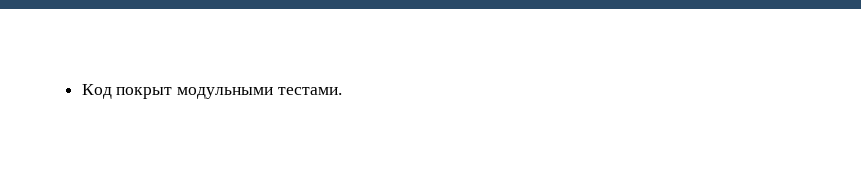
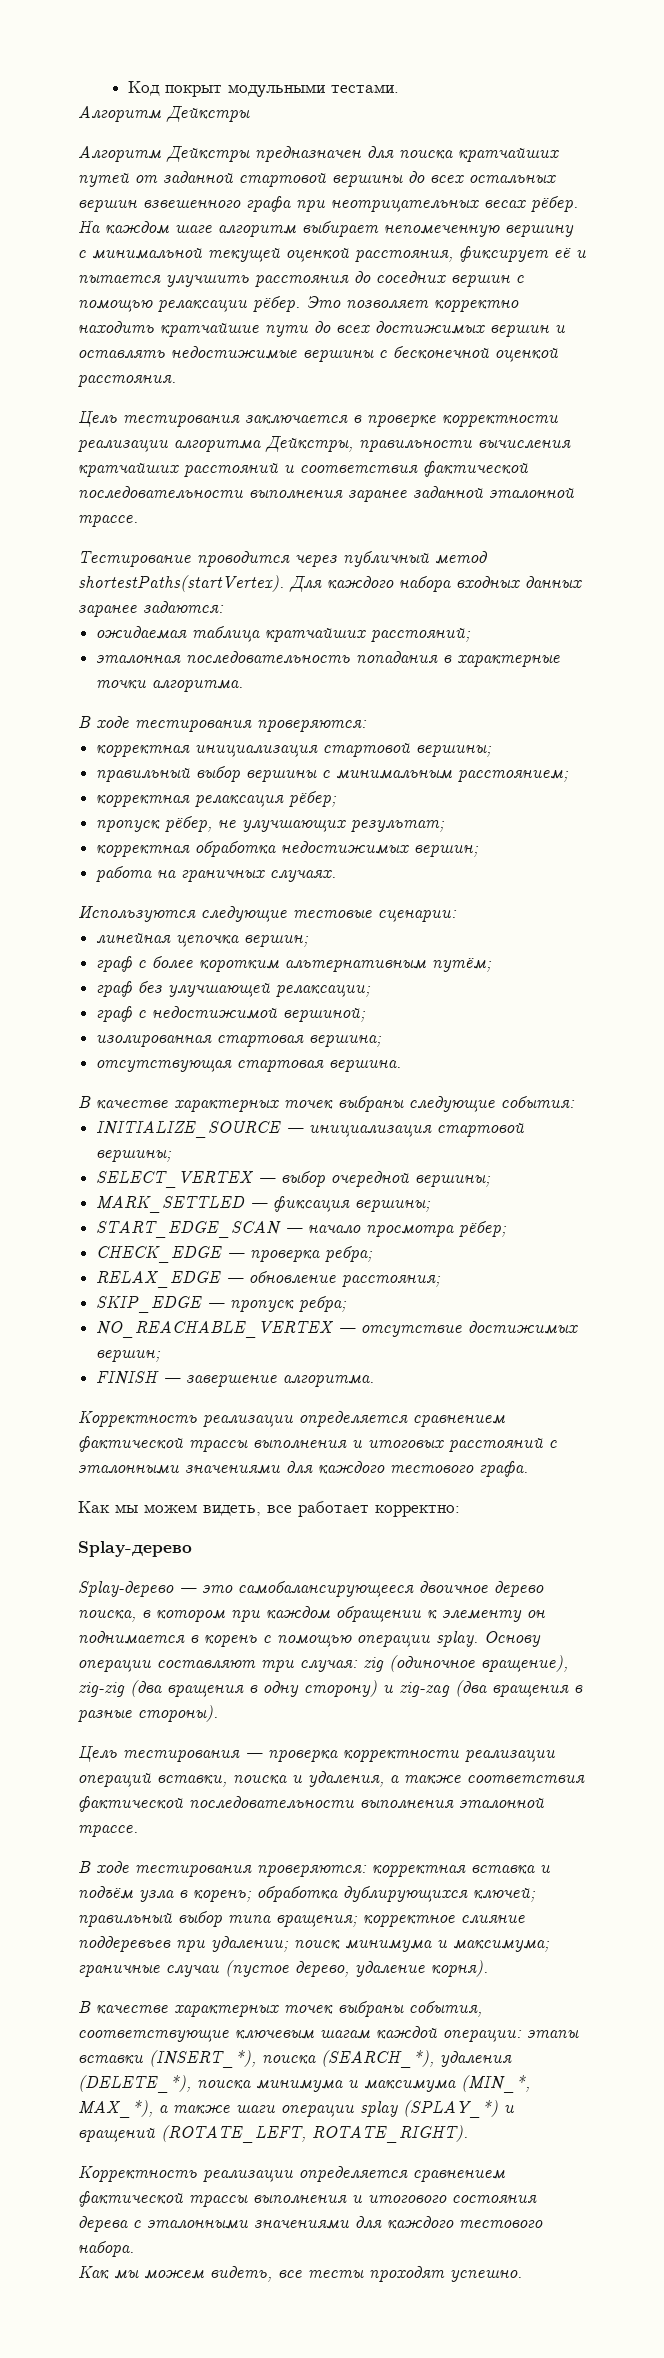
(342, 91) none -> [78,106,250,123] [78,146,559,163] [78,171,556,188] [78,196,578,213] [78,220,574,238] [78,246,586,263] [78,271,524,288] [78,296,519,313] [78,321,565,338] [78,346,558,363] [78,375,176,388] [78,411,558,428] [78,436,571,453] [78,461,528,478] [78,486,574,503] [78,515,138,528] [78,551,488,568] [78,575,582,593] [78,601,224,618] [96,626,472,643] [96,651,561,668] [96,680,244,693] [78,716,367,733] [96,743,493,758] [96,766,570,783] [96,791,338,808] [96,816,446,833] [96,841,480,858] [96,866,337,883] [78,906,457,923] [96,933,310,948] [96,956,493,973] [96,981,372,998] [96,1006,367,1023] [96,1035,383,1048] [96,1060,402,1073] [78,1096,575,1113] [96,1121,525,1138] [96,1150,173,1163] [96,1171,492,1188] [96,1196,432,1213] [96,1221,508,1238] [96,1246,374,1263] [96,1271,442,1288] [96,1296,348,1313] [96,1321,579,1338] [96,1350,162,1363] [96,1371,375,1388] [78,1411,505,1428] [78,1436,557,1453] [78,1461,528,1478] [78,1501,460,1517] [78,1541,192,1557] [78,1581,544,1598] [78,1606,545,1623] [78,1631,541,1648] [78,1655,568,1673] [78,1680,583,1698] [78,1705,218,1723] [78,1746,555,1763] [78,1771,585,1788] [78,1796,544,1812] [78,1825,138,1838] [78,1861,550,1878] [78,1886,536,1903] [78,1911,525,1928] [78,1936,550,1953] [78,1960,488,1978] [78,2001,482,2018] [78,2026,579,2043] [78,2050,512,2068] [78,2075,530,2093] [78,2100,514,2118] [78,2125,468,2143] [78,2166,505,2183] [78,2191,537,2208] [78,2216,543,2233] [78,2241,134,2258] [78,2266,522,2283] // Алгоритм Дейкстры // Алгоритм Дейкстры предназначен для поиска кратчайших путей от заданной стартовой вершины до всех остальных вершин взвешенного графа при неотрицательных весах рёбер. На каждом шаге алгоритм выбирает непомеченную вершину с минимальной текущей оценкой расстояния, фиксирует её и пытается улучшить расстояния до соседних вершин с помощью релаксации рёбер. Это позволяет корректно находить кратчайшие пути до всех достижимых вершин и оставлять недостижимые вершины с бесконечной оценкой расстояния. // Цель тестирования заключается в проверке корректности реализации алгоритма Дейкстры, правильности вычисления кратчайших расстояний и соответствия фактической последовательности выполнения заранее заданной эталонной трассе. // Тестирование проводится через публичный метод shortestPaths(startVertex). Для каждого набора входных данных заранее задаются: // ожидаемая таблица кратчайших расстояний; // эталонная последовательность попадания в характерные точки алгоритма. // В ходе тестирования проверяются: // корректная инициализация стартовой вершины; // правильный выбор вершины с минимальным расстоянием; // корректная релаксация рёбер; // пропуск рёбер, не улучшающих результат; // корректная обработка недостижимых вершин; // работа на граничных случаях. // Используются следующие тестовые сценарии: // линейная цепочка вершин; // граф с более коротким альтернативным путём; // граф без улучшающей релаксации; // граф с недостижимой вершиной; // изолированная стартовая вершина; // отсутствующая стартовая вершина. // В качестве характерных точек выбраны следующие события: // INITIALIZE_SOURCE — инициализация стартовой вершины; // SELECT_VERTEX — выбор очередной вершины; // MARK_SETTLED — фиксация вершины; // START_EDGE_SCAN — начало просмотра рёбер; // CHECK_EDGE — проверка ребра; // RELAX_EDGE — обновление расстояния; // SKIP_EDGE — пропуск ребра; // NO_REACHABLE_VERTEX — отсутствие достижимых вершин; // FINISH — завершение алгоритма. // Корректность реализации определяется сравнением фактической трассы выполнения и итоговых расстояний с эталонными значениями для каждого тестового графа. // Как мы можем видеть, все работает корректно: // Splay-дерево // Splay-дерево — это самобалансирующееся двоичное дерево поиска, в котором при каждом обращении к элементу он поднимается в корень с помощью операции splay. Основу операции составляют три случая: zig (одиночное вращение), zig-zig (два вращения в одну сторону) и zig-zag (два вращения в разные стороны). // Цель тестирования — проверка корректности реализации операций вставки, поиска и удаления, а также соответствия фактической последовательности выполнения эталонной трассе. // В ходе тестирования проверяются: корректная вставка и подъём узла в корень; обработка дублирующихся ключей; правильный выбор типа вращения; корректное слияние поддеревьев при удалении; поиск минимума и максимума; граничные случаи (пустое дерево, удаление корня). // В качестве характерных точек выбраны события, соответствующие ключевым шагам каждой операции: этапы вставки (INSERT_*), поиска (SEARCH_*), удаления (DELETE_*), поиска минимума и максимума (MIN_*, MAX_*), а также шаги операции splay (SPLAY_*) и вращений (ROTATE_LEFT, ROTATE_RIGHT). // Корректность реализации определяется сравнением фактической трассы выполнения и итогового состояния дерева с эталонными значениями для каждого тестового набора. // Как мы можем видеть, все тесты проходят успешно.

